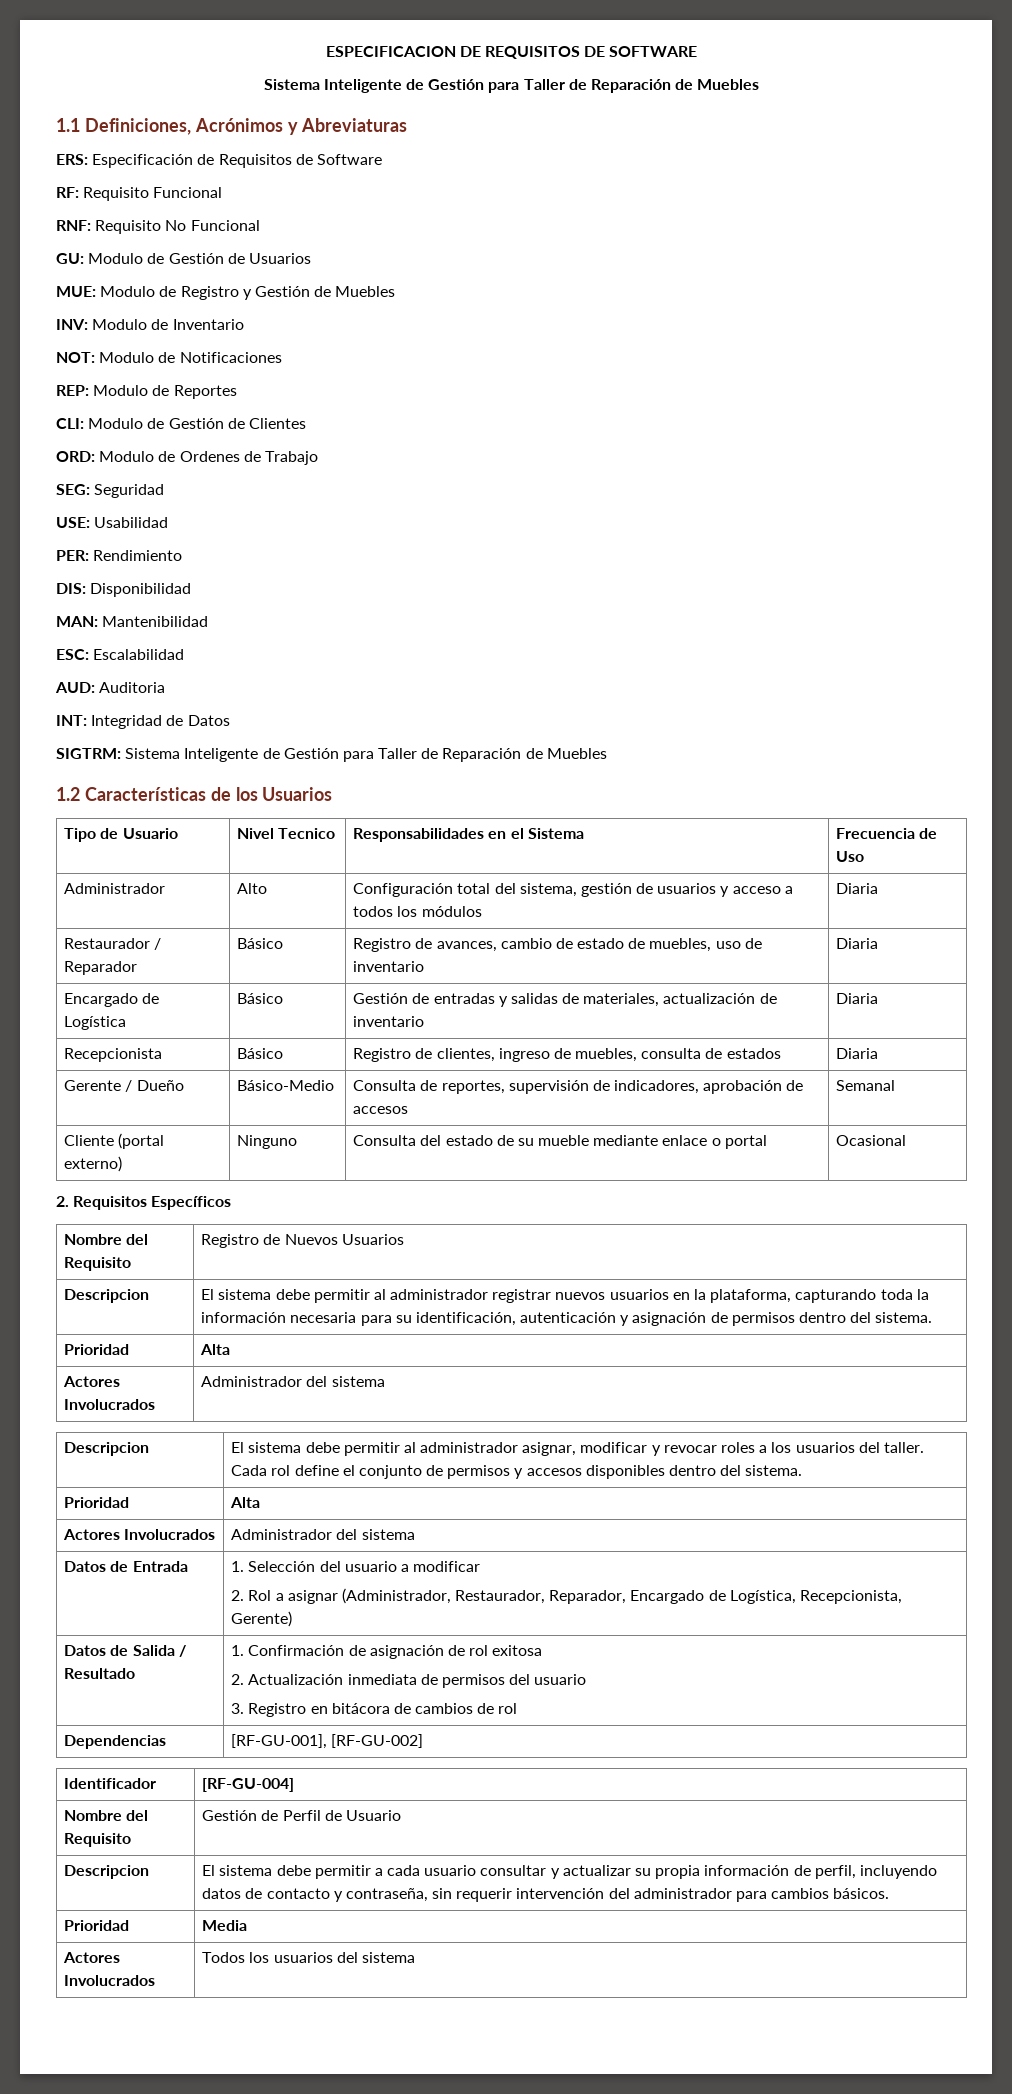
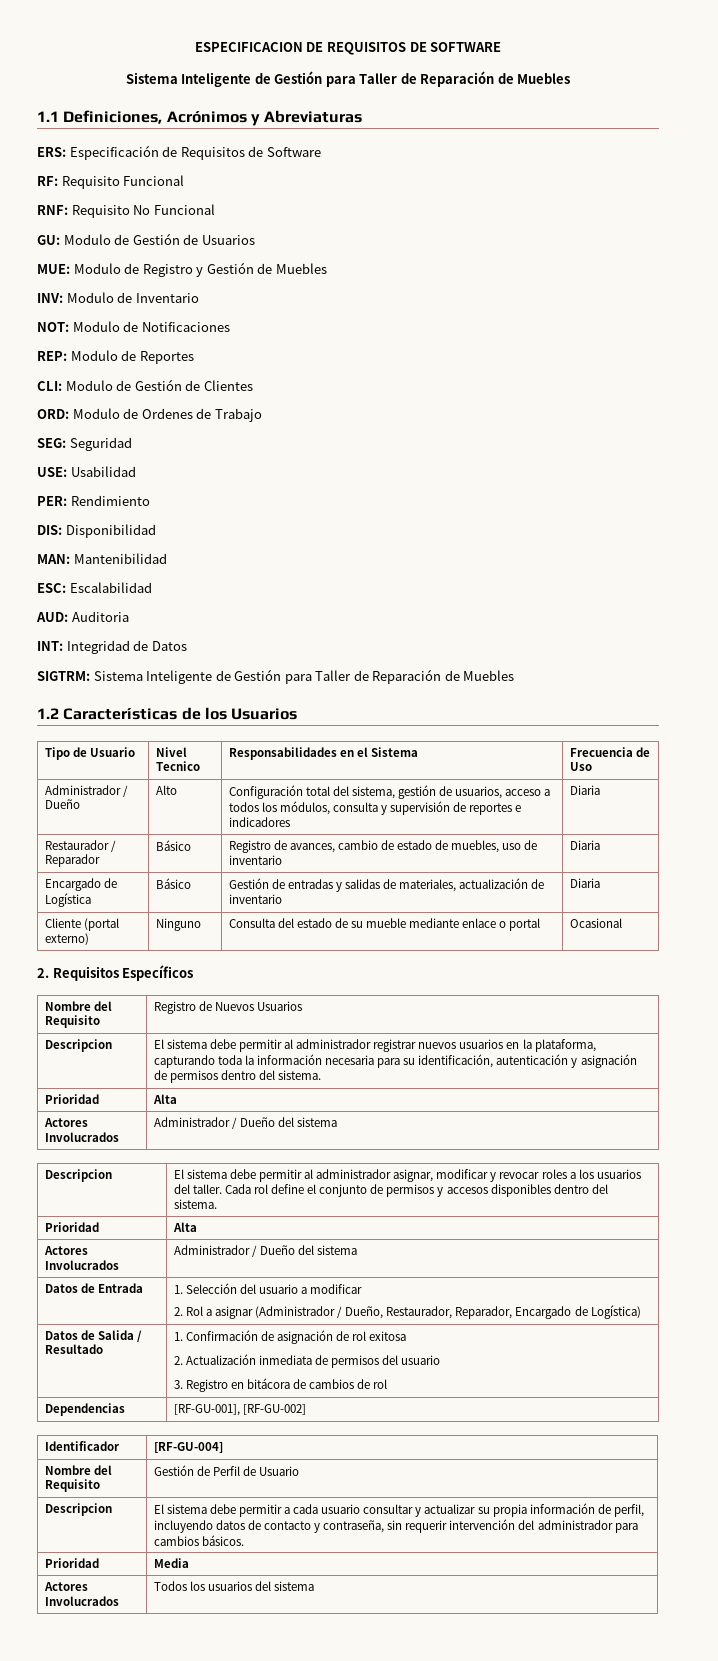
(166, 888) none -> [122,785,128,797] [44,799,80,809] / Dueño
[657,883,730,897] usuarios y -> [455,786,503,799] usuarios,
[421,906,482,917] módulos -> [279,801,522,815] [228,817,290,827] módulos, consulta y supervisión de reportes e indicadores
[64,1048,163,1062] [237,1048,284,1059] [353,1048,781,1062] [836,1048,879,1059] [64,1080,184,1092] [237,1080,335,1091] [353,1080,804,1094] [353,1106,409,1114] [836,1080,896,1091] // Recepcionista | Básico | Registro de clientes, ingreso de muebles, consulta de estados | Diaria // Gerente / Dueño | Básico-Medio | Consulta de reportes, supervisión de indicadores, aprobación de accesos | Semanal -> (600, 883) none
(303, 1381) none -> [231,1117,275,1129] / Dueño
(333, 1534) none -> [251,1245,295,1257] / Dueño
[341,1588,451,1604] (Administrador, -> [254,1306,384,1319] (Administrador / Dueño,
[729,1590,903,1604] [231,1611,293,1627] Logística, Recepcionista, Gerente) -> [590,1305,641,1319] Logística)

